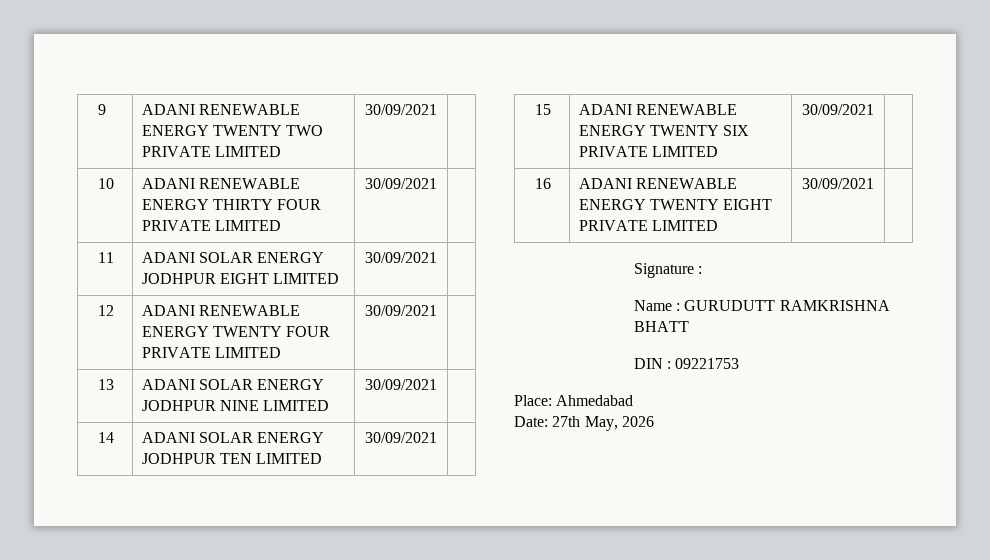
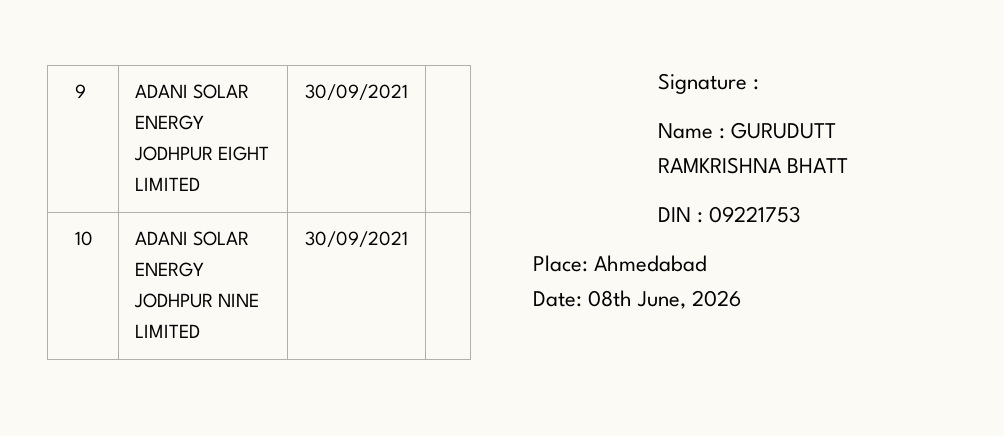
[141,104,301,115] [141,125,324,136] [141,146,282,157] [365,104,437,115] [97,178,114,189] [141,178,301,189] [141,199,322,210] [141,220,282,231] [365,178,437,189] [97,252,114,263] | ADANI RENEWABLE ENERGY TWENTY TWO PRIVATE LIMITED | 30/09/2021 | // 10 | ADANI RENEWABLE ENERGY THIRTY FOUR PRIVATE LIMITED | 30/09/2021 | // 11 -> (87, 91) none
[97,305,114,316] [141,305,301,316] [141,326,331,337] [141,347,282,358] [365,305,437,316] [97,379,114,390] 12 | ADANI RENEWABLE ENERGY TWENTY FOUR PRIVATE LIMITED | 30/09/2021 | // 13 -> [75,231,94,246] 10
[97,432,114,443] [141,432,325,443] [141,453,323,464] [365,432,437,443] [534,104,551,115] [578,104,738,115] [578,125,750,136] [578,146,719,157] [802,104,874,115] [534,178,551,189] [578,178,738,189] [578,199,773,210] [578,220,719,231] [802,178,874,189] // 14 | ADANI SOLAR ENERGY JODHPUR TEN LIMITED | 30/09/2021 | // 15 | ADANI RENEWABLE ENERGY TWENTY SIX PRIVATE LIMITED | 30/09/2021 | // 16 | ADANI RENEWABLE ENERGY TWENTY EIGHT PRIVATE LIMITED | 30/09/2021 | -> (408, 239) none
[552,416,618,431] 27th May, -> [588,290,687,309] 08th June,

